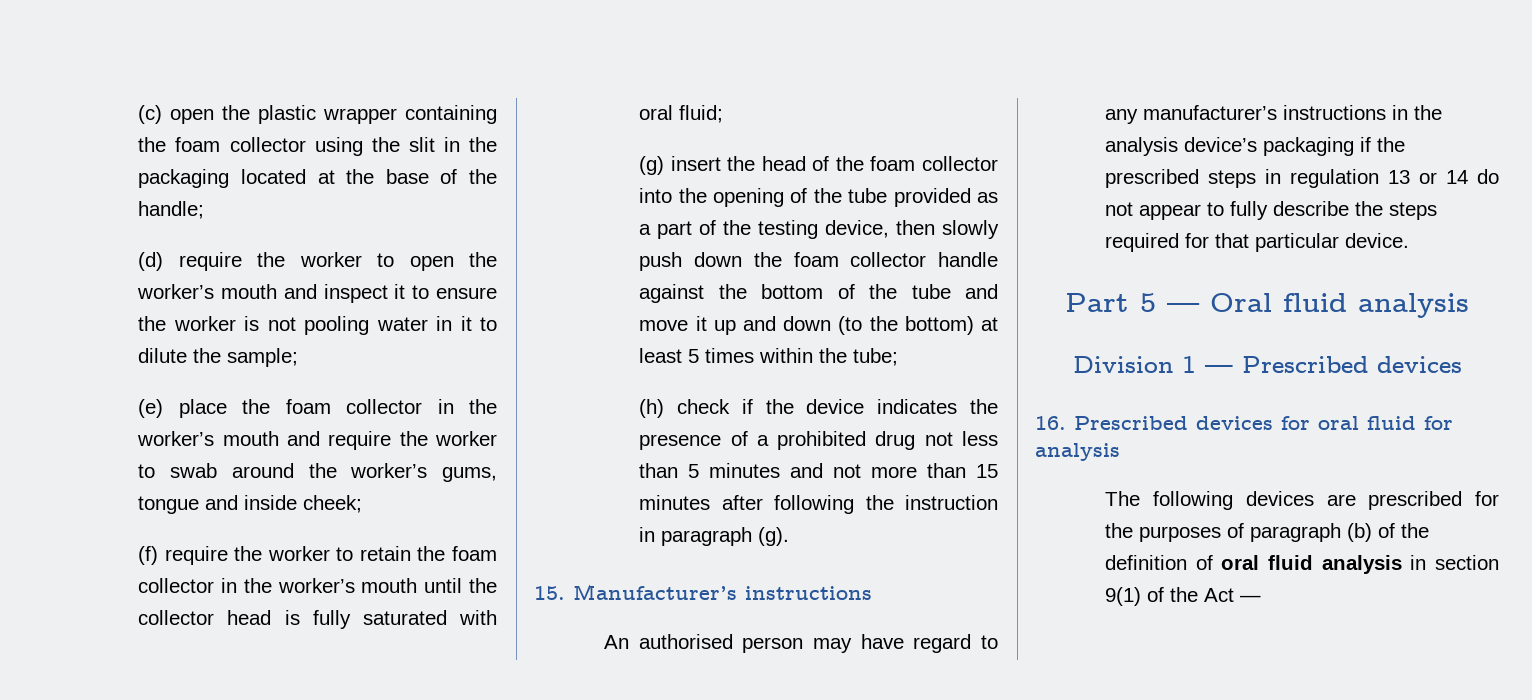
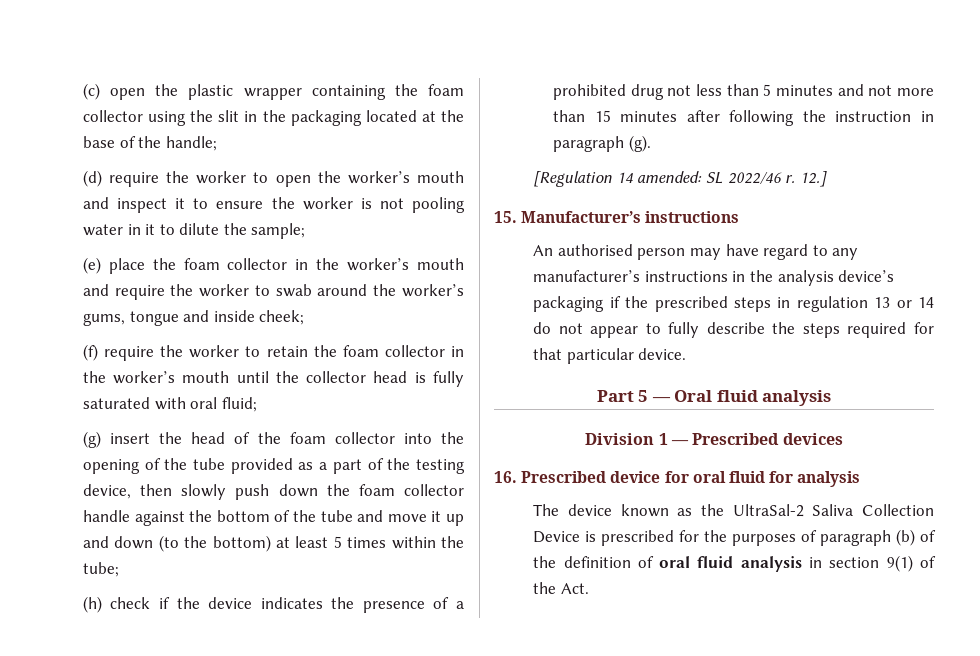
(790, 536) none -> [533,171,827,187] // [Regulation 14 amended: SL 2022/46 r. 12.]
[1196,416,1273,430] devices -> [610,471,661,483] device
[1152,491,1356,510] following devices are -> [567,504,934,517] [533,531,597,543] device known as the UltraSal-2 Saliva Collection Device is
[1204,588,1262,602] Act — -> [560,583,589,594] Act.

